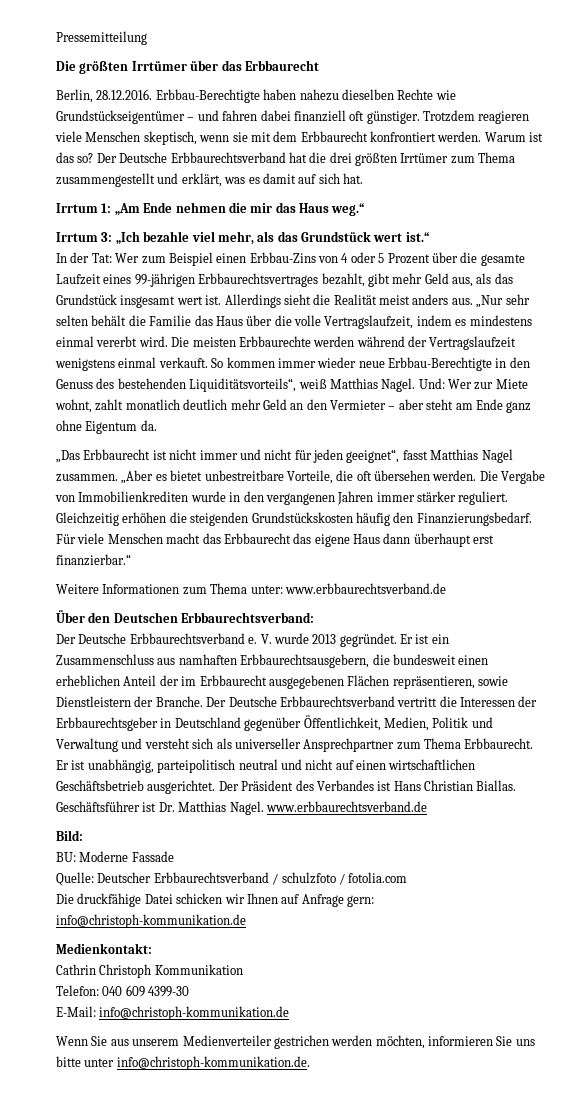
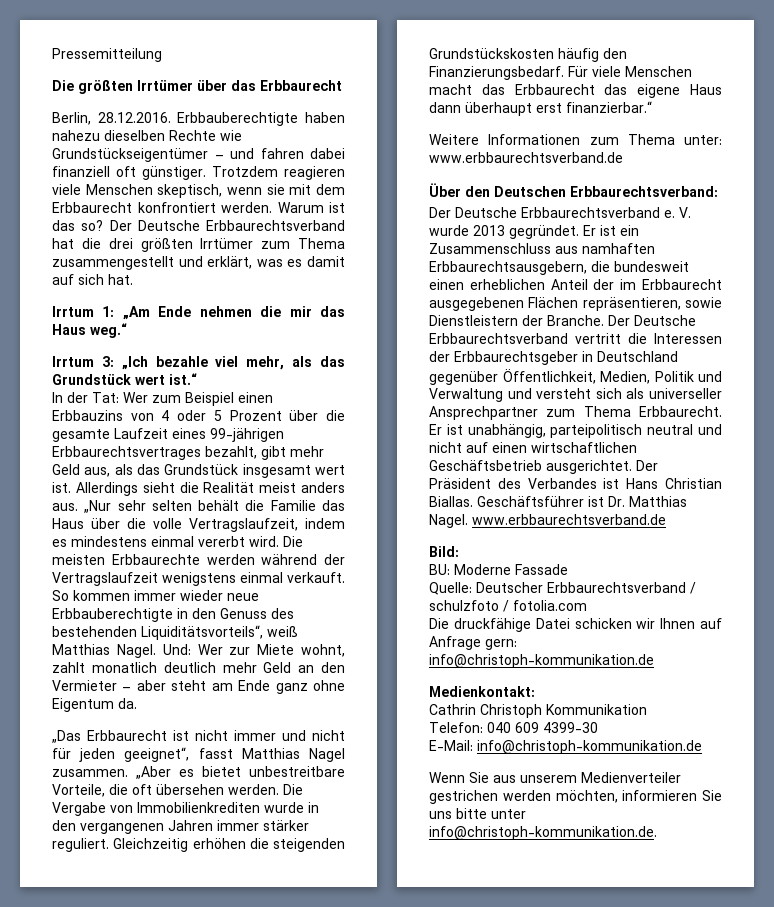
[155,89,260,103] Erbbau-Berechtigte -> [177,112,299,126] Erbbauberechtigte
[249,252,316,263] Erbbau-Zins -> [52,410,123,421] Erbbauzins
[388,357,492,371] Erbbau-Berechtigte -> [52,608,173,622] Erbbauberechtigte

